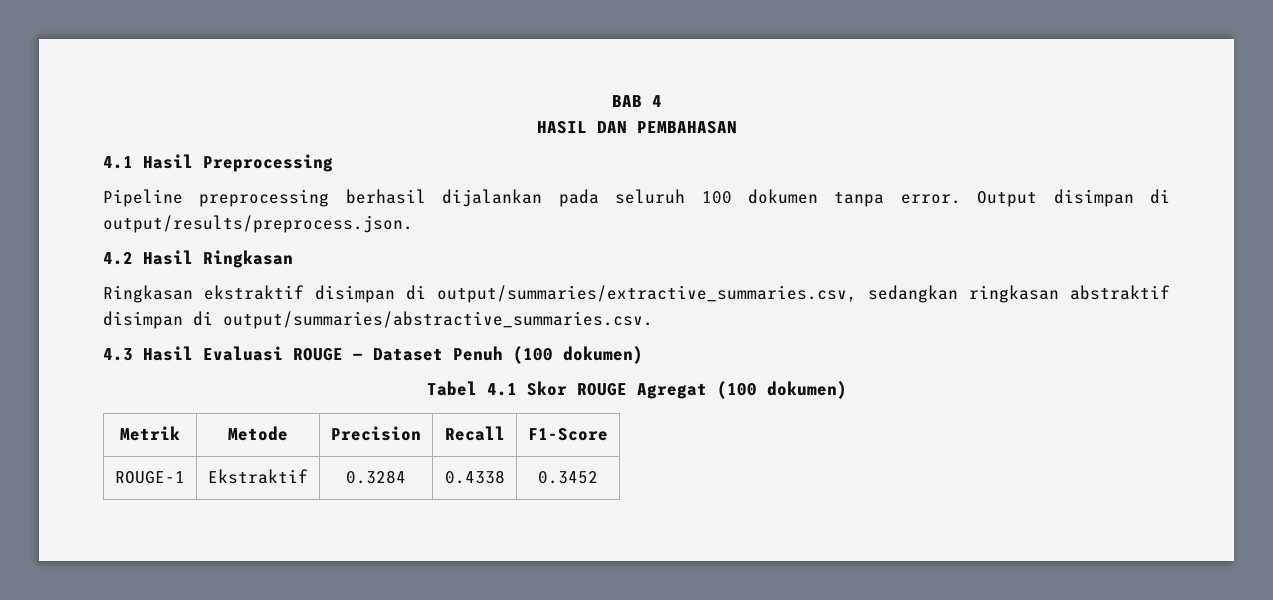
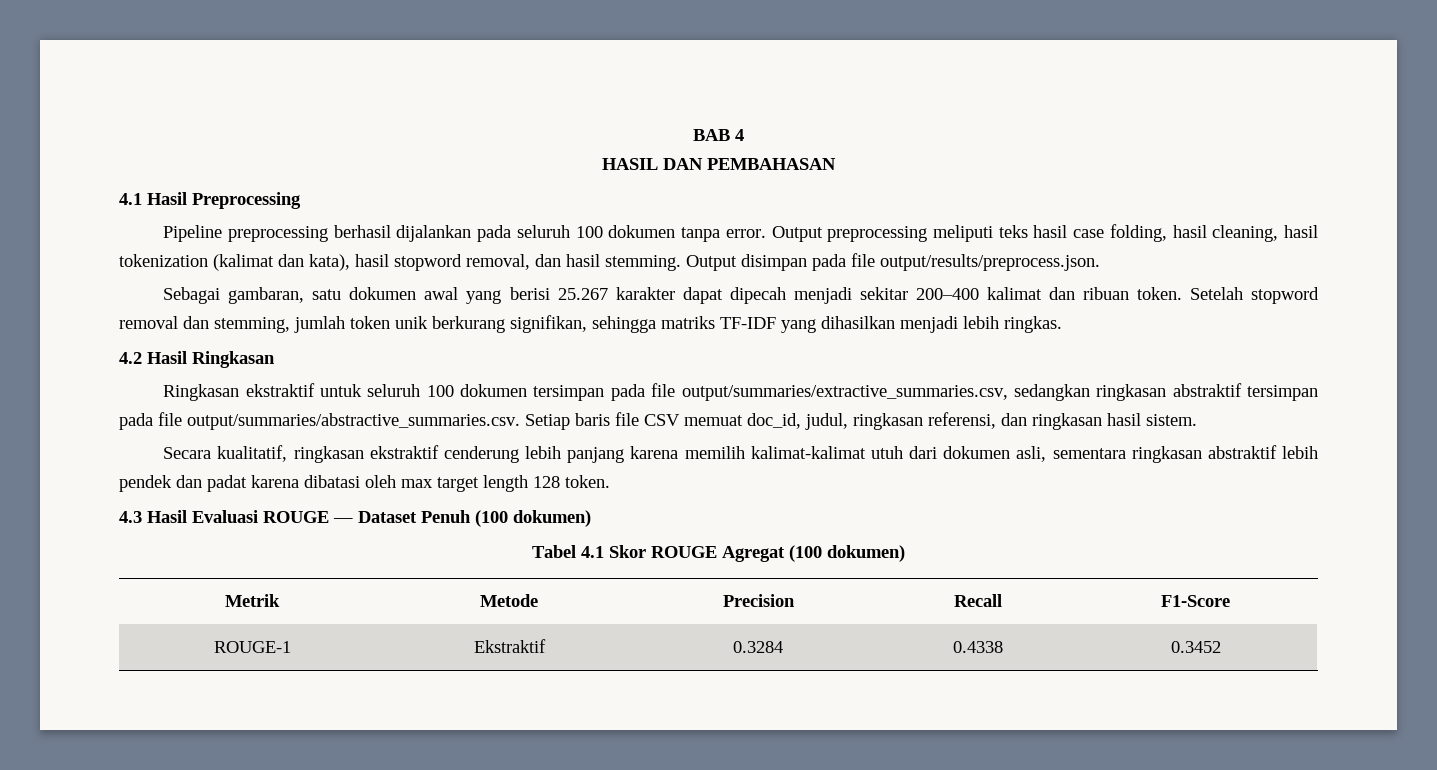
[1053,189,1170,207] [103,215,413,233] disimpan di output/results/preprocess.json. -> [827,224,1318,242] [119,253,1100,271] [163,287,1319,304] [119,315,1062,333] preprocessing meliputi teks hasil case folding, hasil cleaning, hasil tokenization (kalimat dan kata), hasil stopword removal, dan hasil stemming. Output disimpan pada file output/results/preprocess.json. // Sebagai gambaran, satu dokumen awal yang berisi 25.267 karakter dapat dipecah menjadi sekitar 200–400 kalimat dan ribuan token. Setelah stopword removal dan stemming, jumlah token unik berkurang signifikan, sehingga matriks TF-IDF yang dihasilkan menjadi lebih ringkas.
[315,285,1170,303] [103,311,653,329] disimpan di output/summaries/extractive_summaries.csv, sedangkan ringkasan abstraktif disimpan di output/summaries/abstractive_summaries.csv. -> [319,383,1318,401] [119,412,1197,430] [163,445,1318,463] [119,475,610,492] untuk seluruh 100 dokumen tersimpan pada file output/summaries/extractive_summaries.csv, sedangkan ringkasan abstraktif tersimpan pada file output/summaries/abstractive_summaries.csv. Setiap baris file CSV memuat doc_id, judul, ringkasan referensi, dan ringkasan hasil sistem. // Secara kualitatif, ringkasan ekstraktif cenderung lebih panjang karena memilih kalimat-kalimat utuh dari dokumen asli, sementara ringkasan abstraktif lebih pendek dan padat karena dibatasi oleh max target length 128 token.

